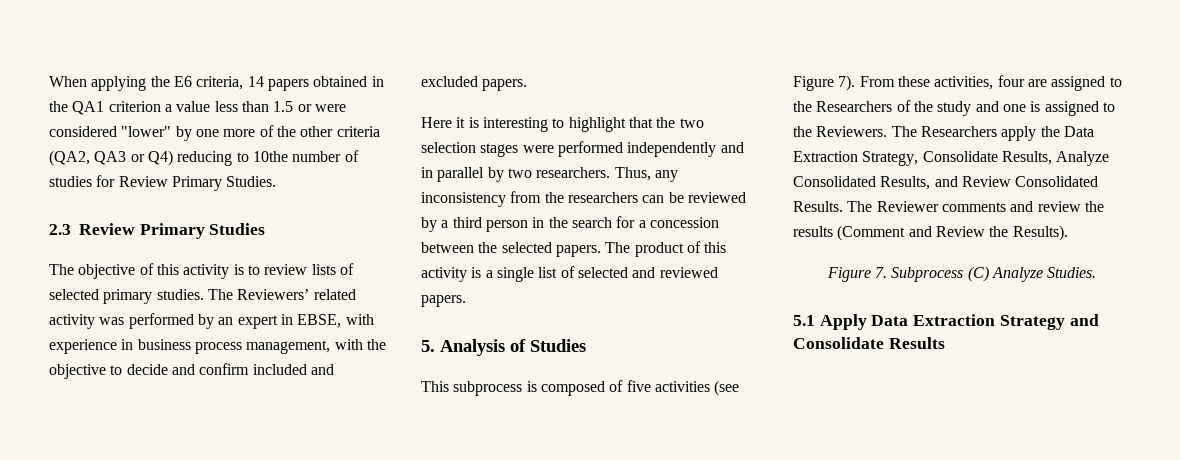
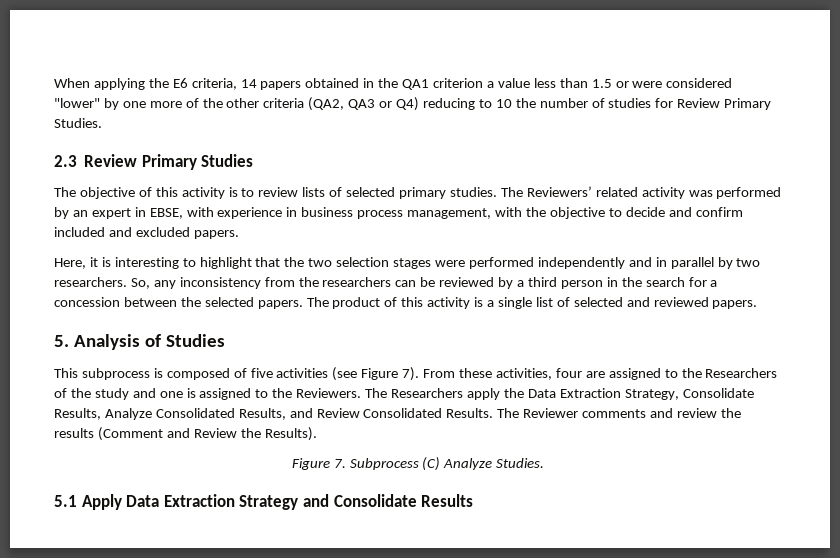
[252,151,288,162] 10the -> [495,98,536,108] 10 the
[421,117,452,128] Here -> [54,258,86,269] Here,
[614,167,651,181] Thus, -> [130,278,150,289] So,

